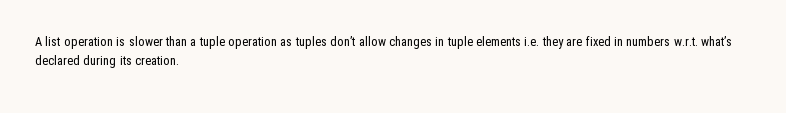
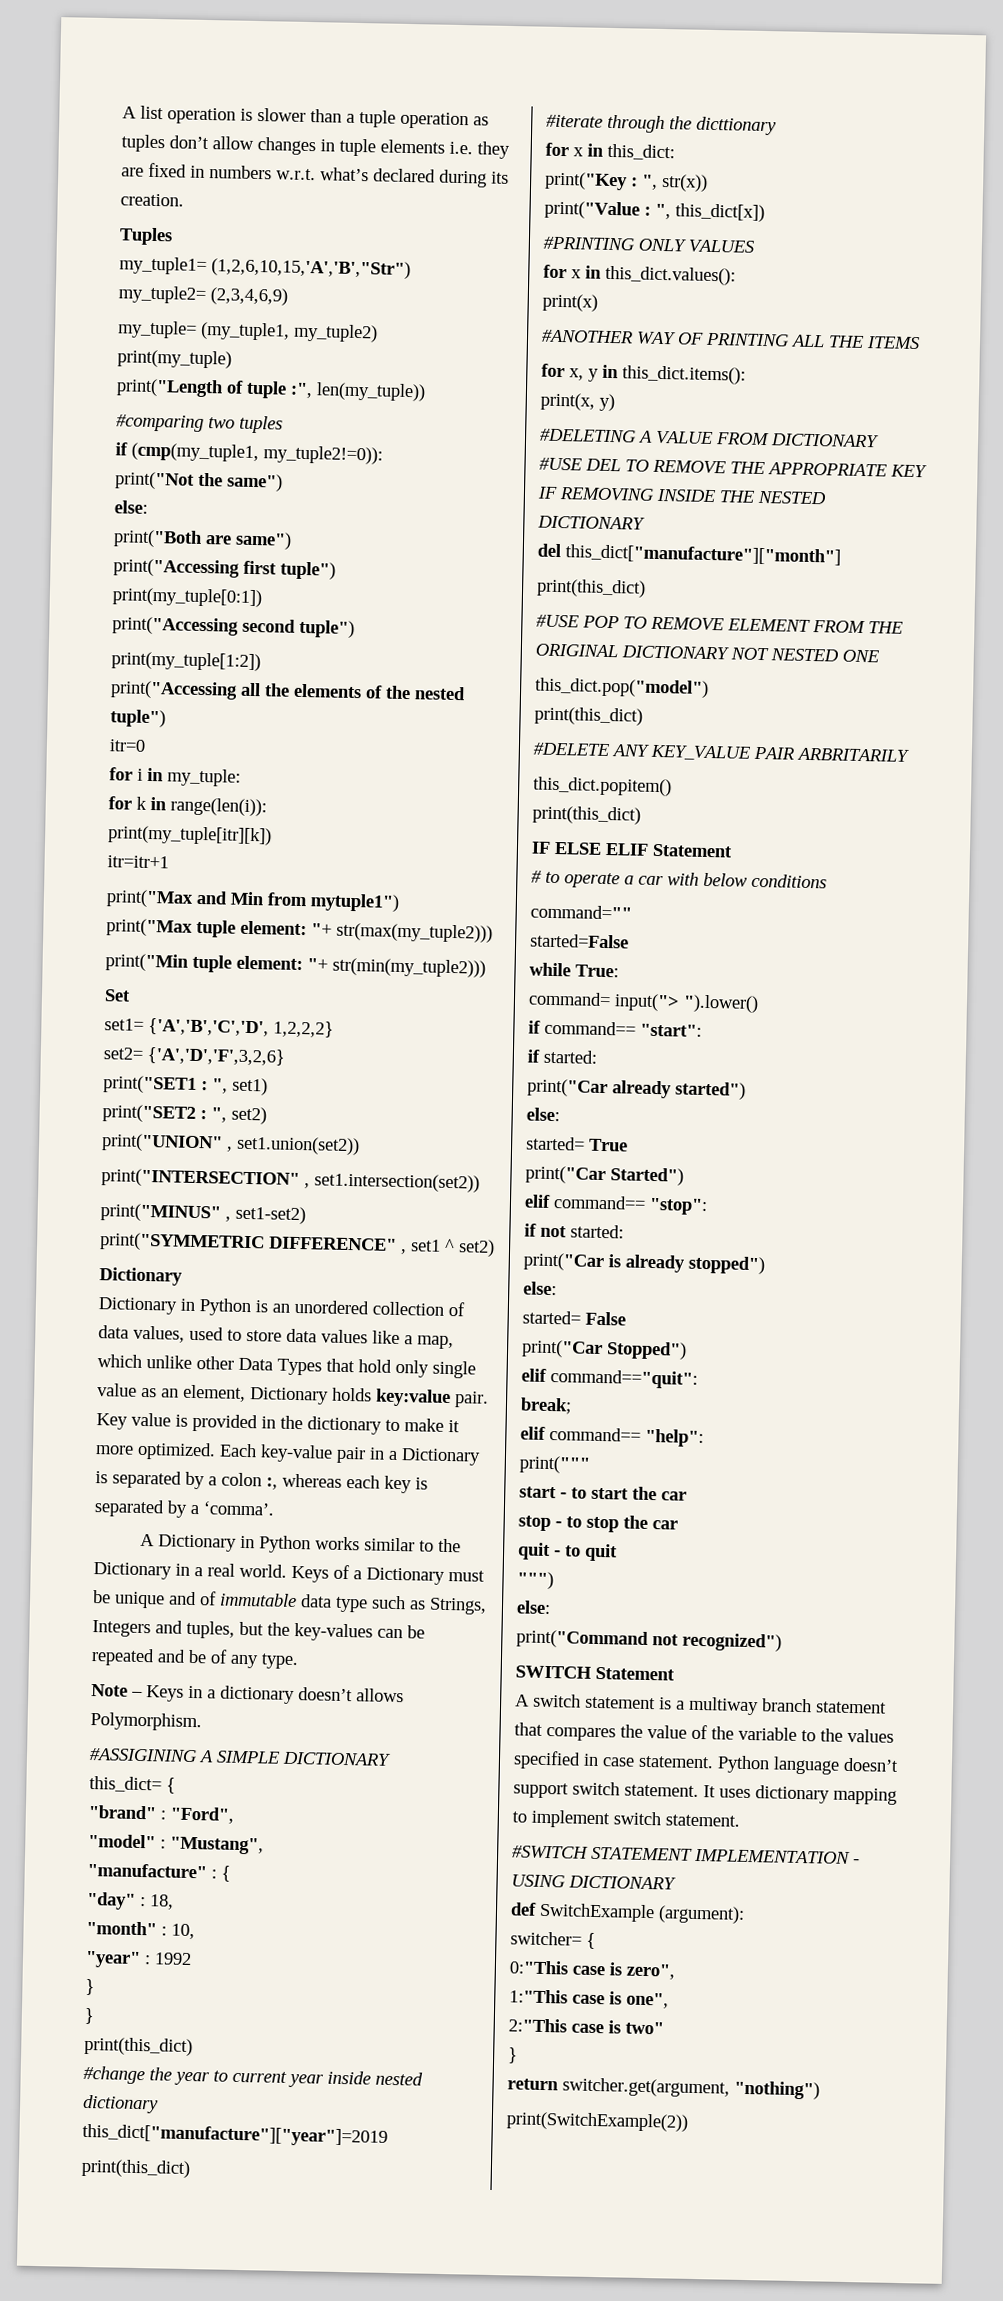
(180, 60) none -> [119,227,173,246] [119,256,411,280] [118,285,288,306] [117,320,378,343] [117,349,232,369] [116,378,426,402] [116,414,283,434] [115,442,383,465] [114,471,283,492] [114,500,148,514] [113,529,292,550] [113,558,336,580] [112,587,263,608] [112,616,355,638] [111,651,261,672] [110,680,466,701] [110,709,166,728] [109,739,146,752] [109,767,241,787] [108,796,267,817] [108,825,272,846] [107,855,169,869] [106,889,400,912] [106,918,493,943] [105,953,486,978] [104,989,131,1002] [104,1018,334,1038] [103,1047,285,1066] [103,1075,268,1096] [102,1104,267,1125] [101,1133,360,1156] [101,1168,480,1193] [100,1203,306,1225] [99,1232,495,1257] [99,1267,183,1286] [98,1297,465,1317] [98,1325,454,1350] [97,1354,476,1379] [97,1383,489,1408] [96,1412,460,1435] [95,1441,481,1466] [95,1470,428,1494] [94,1499,275,1518] [139,1533,461,1554] [93,1562,485,1585] [92,1590,487,1615] [92,1620,425,1642] [91,1648,299,1670] [91,1684,404,1705] [90,1712,202,1732] [89,1748,391,1766] [89,1775,176,1794] [88,1804,234,1824] [88,1833,264,1855] [87,1862,231,1882] [86,1891,174,1910] [86,1920,195,1940] [85,1950,192,1969] [85,1978,95,1996] [84,2007,95,2025] [84,2036,193,2057] [83,2065,423,2088] [82,2094,159,2114] [82,2123,388,2147] [81,2158,191,2179] [546,114,777,136] [545,142,675,161] [544,171,708,192] [544,200,765,223] [543,236,754,253] [543,264,736,286] [542,293,598,312] [541,329,920,350] [541,363,746,385] [540,392,615,412] [540,428,879,448] [539,457,927,478] [537,486,827,505] [537,515,645,530] [537,543,841,566] [536,578,646,598] [536,614,903,634] [535,643,879,663] [534,677,709,698] [534,706,643,726] [533,742,909,762] [533,776,672,797] [532,805,641,825] [531,841,733,858] [531,870,827,889] [530,904,632,920] [530,933,629,949] [529,962,619,978] [528,991,759,1014] [528,1020,702,1037] [527,1049,597,1064] [527,1078,746,1100] [526,1107,560,1122] [526,1136,628,1152] [525,1165,684,1186] [524,1194,708,1216] [524,1223,624,1239] [523,1252,765,1275] [523,1281,557,1296] [522,1310,626,1326] [521,1339,687,1360] [521,1368,698,1389] [520,1397,572,1415] [520,1426,704,1448] [519,1455,590,1474] [519,1486,687,1501] [518,1515,678,1533] [517,1542,618,1562] [517,1571,554,1590] [516,1600,551,1615] [516,1629,782,1652] [515,1665,675,1681] [515,1693,887,1716] [514,1722,894,1743] [513,1750,899,1775] [513,1781,897,1805] [512,1809,740,1829] [512,1845,860,1865] [511,1874,676,1890] [510,1902,745,1924] [510,1931,596,1950] [509,1960,675,1980] [509,1989,669,2009] [508,2018,664,2035] [507,2047,518,2064] [507,2077,820,2100] [506,2111,689,2132] // Tuples // my_tuple1= (1,2,6,10,15,'A','B',"Str") // my_tuple2= (2,3,4,6,9) // my_tuple= (my_tuple1, my_tuple2) // print(my_tuple) // print("Length of tuple :", len(my_tuple)) // #comparing two tuples // if (cmp(my_tuple1, my_tuple2!=0)): // print("Not the same") // else: // print("Both are same") // print("Accessing first tuple") // print(my_tuple[0:1]) // print("Accessing second tuple") // print(my_tuple[1:2]) // print("Accessing all the elements of the nested tuple") // itr=0 // for i in my_tuple: // for k in range(len(i)): // print(my_tuple[itr][k]) // itr=itr+1 // print("Max and Min from mytuple1") // print("Max tuple element: "+ str(max(my_tuple2))) // print("Min tuple element: "+ str(min(my_tuple2))) // Set // set1= {'A','B','C','D', 1,2,2,2} // set2= {'A','D','F',3,2,6} // print("SET1 : ", set1) // print("SET2 : ", set2) // print("UNION" , set1.union(set2)) // print("INTERSECTION" , set1.intersection(set2)) // print("MINUS" , set1-set2) // print("SYMMETRIC DIFFERENCE" , set1 ^ set2) // Dictionary // Dictionary in Python is an unordered collection of data values, used to store data values like a map, which unlike other Data Types that hold only single value as an element, Dictionary holds key:value pair. Key value is provided in the dictionary to make it more optimized. Each key-value pair in a Dictionary is separated by a colon :, whereas each key is separated by a ‘comma’. // A Dictionary in Python works similar to the Dictionary in a real world. Keys of a Dictionary must be unique and of immutable data type such as Strings, Integers and tuples, but the key-values can be repeated and be of any type. // Note – Keys in a dictionary doesn’t allows Polymorphism. // #ASSIGINING A SIMPLE DICTIONARY // this_dict= { // "brand" : "Ford", // "model" : "Mustang", // "manufacture" : { // "day" : 18, // "month" : 10, // "year" : 1992 // } // } // print(this_dict) // #change the year to current year inside nested dictionary // this_dict["manufacture"]["year"]=2019 // print(this_dict) // #iterate through the dicttionary // for x in this_dict: // print("Key : ", str(x)) // print("Value : ", this_dict[x]) // #PRINTING ONLY VALUES // for x in this_dict.values(): // print(x) // #ANOTHER WAY OF PRINTING ALL THE ITEMS // for x, y in this_dict.items(): // print(x, y) // #DELETING A VALUE FROM DICTIONARY // #USE DEL TO REMOVE THE APPROPRIATE KEY IF REMOVING INSIDE THE NESTED DICTIONARY // del this_dict["manufacture"]["month"] // print(this_dict) // #USE POP TO REMOVE ELEMENT FROM THE ORIGINAL DICTIONARY NOT NESTED ONE // this_dict.pop("model") // print(this_dict) // #DELETE ANY KEY_VALUE PAIR ARBRITARILY // this_dict.popitem() // print(this_dict) // IF ELSE ELIF Statement // # to operate a car with below conditions // command="" // started=False // while True: // command= input("> ").lower() // if command== "start": // if started: // print("Car already started") // else: // started= True // print("Car Started") // elif command== "stop": // if not started: // print("Car is already stopped") // else: // started= False // print("Car Stopped") // elif command=="quit": // break; // elif command== "help": // print(""" // start - to start the car // stop - to stop the car // quit - to quit // """) // else: // print("Command not recognized") // SWITCH Statement // A switch statement is a multiway branch statement that compares the value of the variable to the values specified in case statement. Python language doesn’t support switch statement. It uses dictionary mapping to implement switch statement. // #SWITCH STATEMENT IMPLEMENTATION - USING DICTIONARY // def SwitchExample (argument): // switcher= { // 0:"This case is zero", // 1:"This case is one", // 2:"This case is two" // } // return switcher.get(argument, "nothing") // print(SwitchExample(2))

